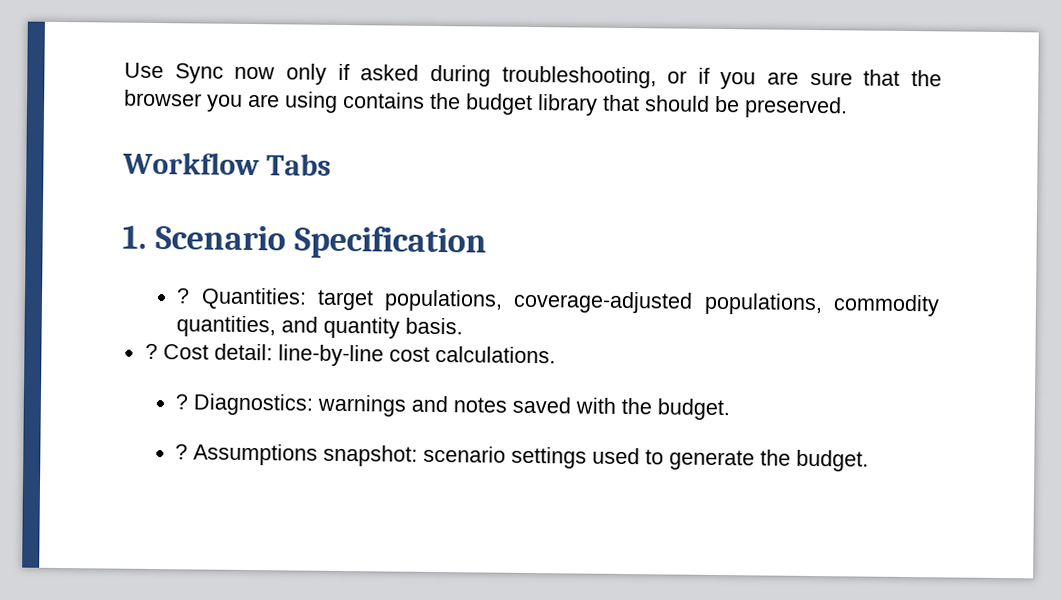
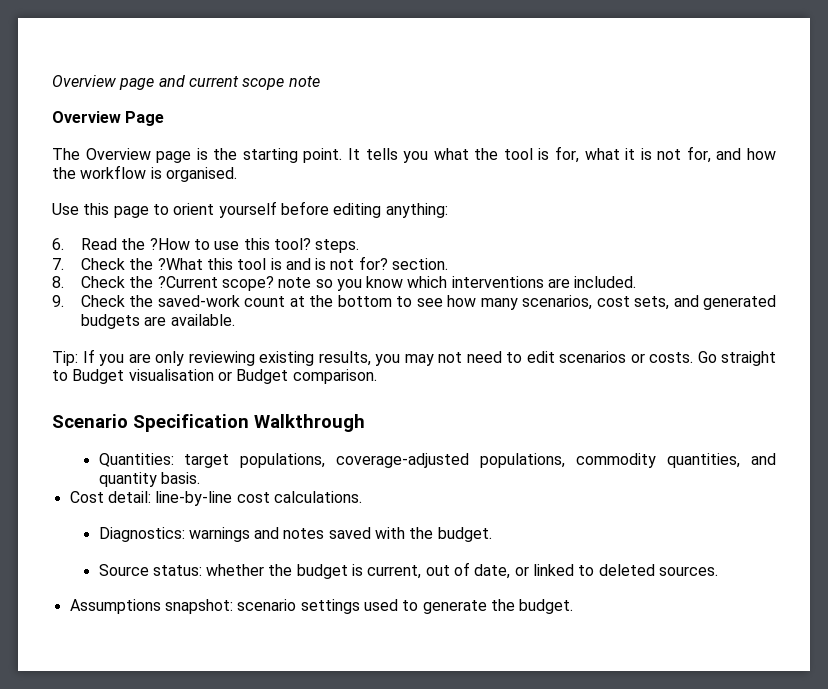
[124,62,942,90] [124,89,848,119] [122,151,331,176] [122,225,147,249] Use Sync now only if asked during troubleshooting, or if you are sure that the browser you are using contains the budget library that should be preserved. // Workflow Tabs // 1. -> [52,75,320,90] [52,111,165,126] [52,146,776,163] [52,165,237,182] [52,201,448,218] [52,238,360,253] [52,256,449,270] [52,276,637,291] [52,295,776,310] [80,314,235,329] [52,349,776,366] [52,369,377,384] Overview page and current scope note // Overview Page // The Overview page is the starting point. It tells you what the tool is for, what it is not for, and how the workflow is organised. // Use this page to orient yourself before editing anything: // 6. Read the ?How to use this tool? steps. // 7. Check the ?What this tool is and is not for? section. // 8. Check the ?Current scope? note so you know which interventions are included. // 9. Check the saved-work count at the bottom to see how many scenarios, cost sets, and generated budgets are available. // Tip: If you are only reviewing existing results, you may not need to edit scenarios or costs. Go straight to Budget visualisation or Budget comparison. //
[176,288,191,304] // ? -> [254,414,365,432] Walkthrough //
[144,343,158,360] ? -> (200, 478) none
[175,394,189,410] ? -> (362, 497) none
[175,444,189,460] ? -> [98,562,719,579] Source status: whether the budget is current, out of date, or linked to deleted sources. //

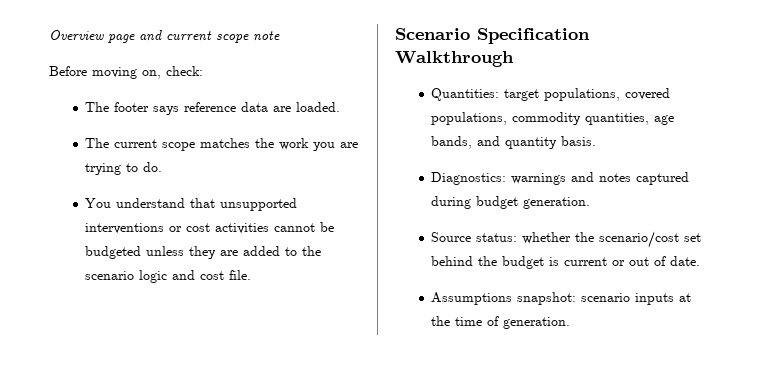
[52,111,165,126] [52,146,776,163] [52,165,237,182] [52,201,448,218] [52,238,360,253] [52,256,449,270] [52,276,637,291] [52,295,776,310] [80,314,235,329] [52,349,776,366] [52,369,377,384] Overview Page // The Overview page is the starting point. It tells you what the tool is for, what it is not for, and how the workflow is organised. // Use this page to orient yourself before editing anything: // 6. Read the ?How to use this tool? steps. // 7. Check the ?What this tool is and is not for? section. // 8. Check the ?Current scope? note so you know which interventions are included. // 9. Check the saved-work count at the bottom to see how many scenarios, cost sets, and generated budgets are available. // Tip: If you are only reviewing existing results, you may not need to edit scenarios or costs. Go straight to Budget visualisation or Budget comparison. -> [49,66,203,79] [85,102,341,115] [85,138,359,151] [85,162,163,175] [85,198,298,211] [85,222,335,234] [85,246,322,259] [85,270,252,283] Before moving on, check: // The footer says reference data are loaded. // The current scope matches the work you are trying to do. // You understand that unsupported interventions or cost activities cannot be budgeted unless they are added to the scenario logic and cost file.
[336,453,470,468] coverage-adjusted -> [625,88,671,100] covered
(741, 460) none -> [654,115,675,125] [431,136,473,149] age bands,
[69,491,362,506] // Cost detail: line-by-line cost calculations. -> (597, 141) none
[328,527,492,542] saved with the budget. -> [636,172,690,185] [431,196,591,209] captured during budget generation.
[296,562,719,579] [69,599,574,614] budget is current, out of date, or linked to deleted sources. // Assumptions snapshot: scenario settings used to generate the budget. -> [599,231,702,248] [431,256,701,269] [431,292,692,305] [431,316,571,329] scenario/cost set behind the budget is current or out of date. // Assumptions snapshot: scenario inputs at the time of generation.

